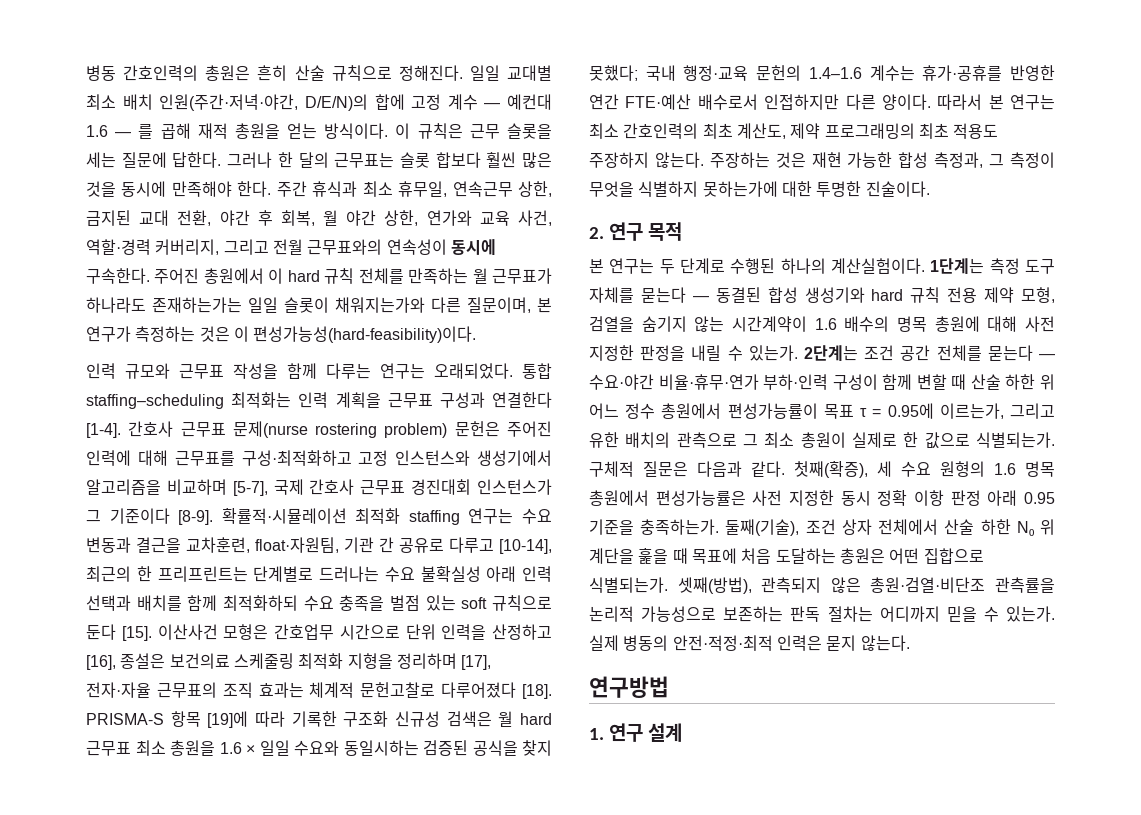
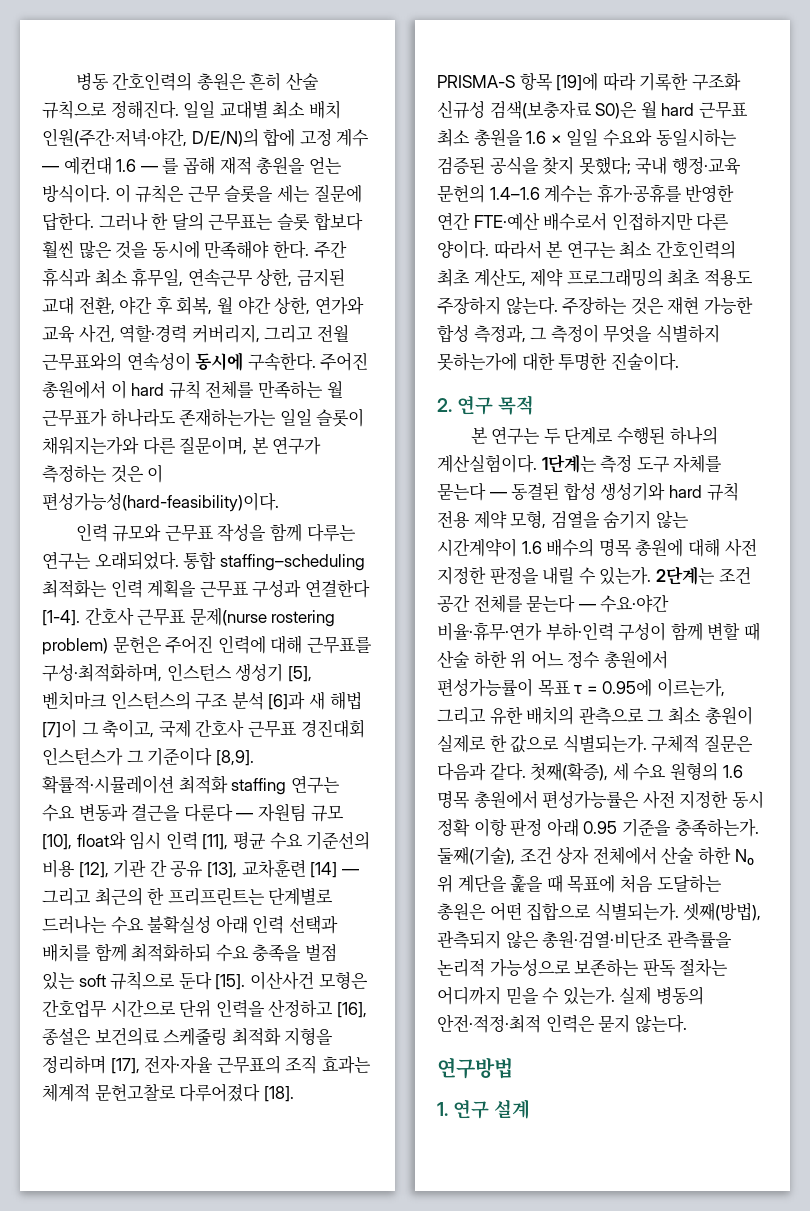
[241,450,552,466] [86,479,268,496] 구성·최적화하고 고정 인스턴스와 생성기에서 알고리즘을 비교하며 [5-7], -> [42,663,312,682] [42,691,362,710] [42,719,155,738] 구성·최적화하며, 인스턴스 생성기 [5], 벤치마크 인스턴스의 구조 분석 [6]과 새 해법 [7]이 그 축이고,
[178,510,214,525] [8-9]. -> [215,750,254,766] [8,9].
[186,537,552,554] 교차훈련, float·자원팀, 기관 간 공유로 다루고 [10-14], -> [183,803,344,822] [42,831,371,850] [42,859,359,878] [42,888,91,906] 다룬다 — 자원팀 규모 [10], float와 임시 인력 [11], 평균 수요 기준선의 비용 [12], 기관 간 공유 [13], 교차훈련 [14] — 그리고
[446,711,492,727] 검색은 -> [489,101,638,119] 검색(보충자료 S0)은

